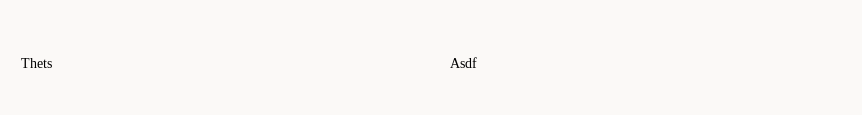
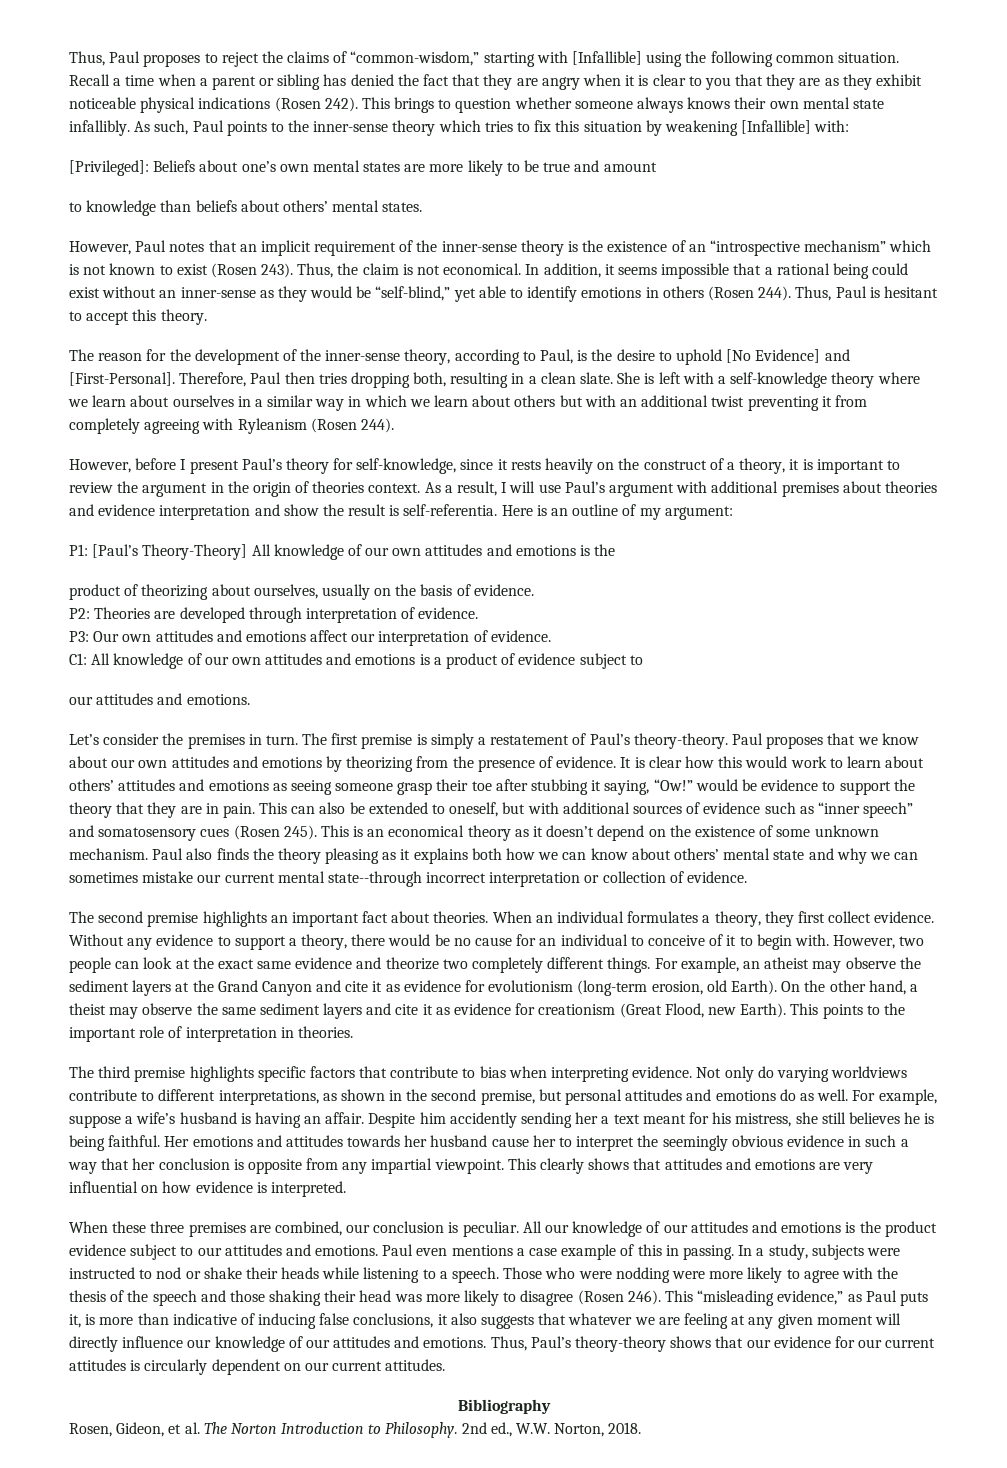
[21,58,52,68] [450,57,477,68] Thets // Asdf -> [69,51,899,67] [69,74,922,90] [69,97,884,113] [69,120,850,136] [69,160,657,176] [69,200,423,216] [69,240,932,256] [69,263,909,279] [69,286,938,302] [69,309,207,325] [69,349,850,365] [69,372,920,388] [68,395,867,411] [69,418,394,434] [69,458,900,474] [69,481,937,497] [69,504,733,520] [69,544,616,560] [69,584,534,600] [69,607,479,623] [69,630,551,646] [69,653,643,669] [69,693,250,705] [69,733,919,749] [69,756,925,772] [69,779,915,795] [69,802,914,818] [69,825,879,841] [69,848,919,864] [69,871,748,887] [69,911,935,927] [69,934,925,950] [69,957,921,973] [69,980,918,996] [69,1003,905,1019] [69,1026,353,1042] [69,1066,908,1082] [69,1089,937,1105] [69,1112,935,1128] [69,1135,909,1151] [68,1158,874,1174] [69,1181,346,1197] [69,1221,937,1237] [69,1244,900,1260] [69,1267,899,1283] [69,1290,928,1306] [69,1313,901,1329] [69,1336,936,1352] [69,1359,446,1375] [457,1399,551,1414] [69,1422,642,1438] Thus, Paul proposes to reject the claims of “common-wisdom,” starting with [Infallible] using the following common situation. Recall a time when a parent or sibling has denied the fact that they are angry when it is clear to you that they are as they exhibit noticeable physical indications (Rosen 242). This brings to question whether someone always knows their own mental state infallibly. As such, Paul points to the inner-sense theory which tries to fix this situation by weakening [Infallible] with: // [Privileged]: Beliefs about one’s own mental states are more likely to be true and amount // to knowledge than beliefs about others’ mental states. // However, Paul notes that an implicit requirement of the inner-sense theory is the existence of an “introspective mechanism” which is not known to exist (Rosen 243). Thus, the claim is not economical. In addition, it seems impossible that a rational being could exist without an inner-sense as they would be “self-blind,” yet able to identify emotions in others (Rosen 244). Thus, Paul is hesitant to accept this theory. // The reason for the development of the inner-sense theory, according to Paul, is the desire to uphold [No Evidence] and [First-Personal]. Therefore, Paul then tries dropping both, resulting in a clean slate. She is left with a self-knowledge theory where we learn about ourselves in a similar way in which we learn about others but with an additional twist preventing it from completely agreeing with Ryleanism (Rosen 244). // However, before I present Paul’s theory for self-knowledge, since it rests heavily on the construct of a theory, it is important to review the argument in the origin of theories context. As a result, I will use Paul’s argument with additional premises about theories and evidence interpretation and show the result is self-referentia. Here is an outline of my argument: // P1: [Paul’s Theory-Theory] All knowledge of our own attitudes and emotions is the // product of theorizing about ourselves, usually on the basis of evidence. // P2: Theories are developed through interpretation of evidence. // P3: Our own attitudes and emotions affect our interpretation of evidence. // C1: All knowledge of our own attitudes and emotions is a product of evidence subject to // our attitudes and emotions. // Let’s consider the premises in turn. The first premise is simply a restatement of Paul’s theory-theory. Paul proposes that we know about our own attitudes and emotions by theorizing from the presence of evidence. It is clear how this would work to learn about others’ attitudes and emotions as seeing someone grasp their toe after stubbing it saying, “Ow!” would be evidence to support the theory that they are in pain. This can also be extended to oneself, but with additional sources of evidence such as “inner speech” and somatosensory cues (Rosen 245). This is an economical theory as it doesn’t depend on the existence of some unknown mechanism. Paul also finds the theory pleasing as it explains both how we can know about others’ mental state and why we can sometimes mistake our current mental state--through incorrect interpretation or collection of evidence. // The second premise highlights an important fact about theories. When an individual formulates a theory, they first collect evidence. Without any evidence to support a theory, there would be no cause for an individual to conceive of it to begin with. However, two people can look at the exact same evidence and theorize two completely different things. For example, an atheist may observe the sediment layers at the Grand Canyon and cite it as evidence for evolutionism (long-term erosion, old Earth). On the other hand, a theist may observe the same sediment layers and cite it as evidence for creationism (Great Flood, new Earth). This points to the important role of interpretation in theories. // The third premise highlights specific factors that contribute to bias when interpreting evidence. Not only do varying worldviews contribute to different interpretations, as shown in the second premise, but personal attitudes and emotions do as well. For example, suppose a wife’s husband is having an affair. Despite him accidently sending her a text meant for his mistress, she still believes he is being faithful. Her emotions and attitudes towards her husband cause her to interpret the seemingly obvious evidence in such a way that her conclusion is opposite from any impartial viewpoint. This clearly shows that attitudes and emotions are very influential on how evidence is interpreted. // When these three premises are combined, our conclusion is peculiar. All our knowledge of our attitudes and emotions is the product evidence subject to our attitudes and emotions. Paul even mentions a case example of this in passing. In a study, subjects were instructed to nod or shake their heads while listening to a speech. Those who were nodding were more likely to agree with the thesis of the speech and those shaking their head was more likely to disagree (Rosen 246). This “misleading evidence,” as Paul puts it, is more than indicative of inducing false conclusions, it also suggests that whatever we are feeling at any given moment will directly influence our knowledge of our attitudes and emotions. Thus, Paul’s theory-theory shows that our evidence for our current attitudes is circularly dependent on our current attitudes. // Bibliography // Rosen, Gideon, et al. The Norton Introduction to Philosophy. 2nd ed., W.W. Norton, 2018.

